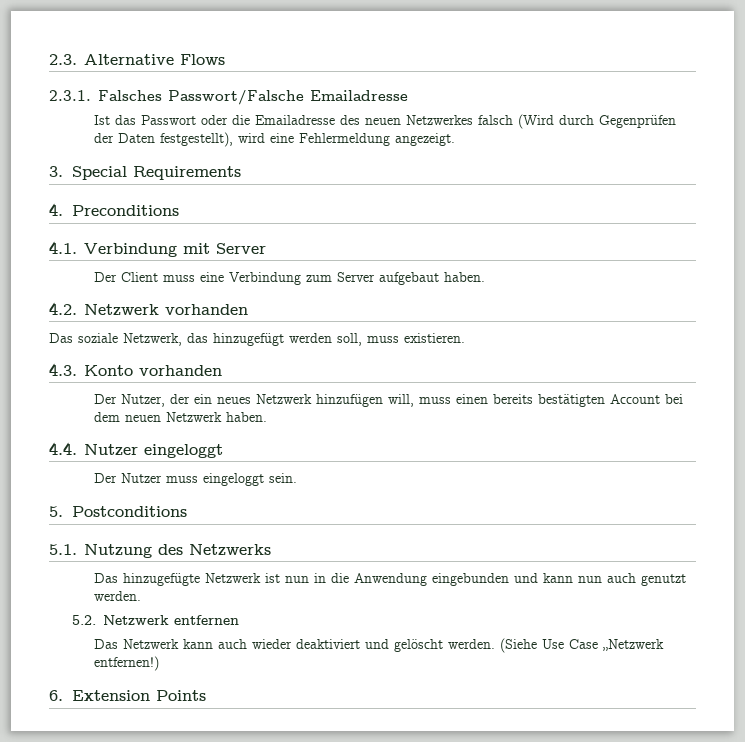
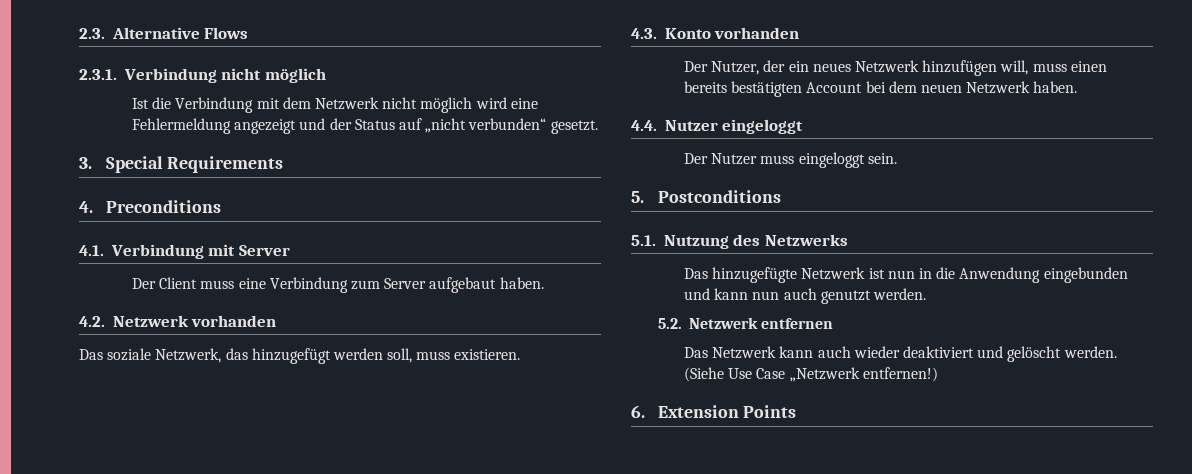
[98,90,408,105] [94,114,677,129] [94,132,456,147] Falsches Passwort/Falsche Emailadresse // Ist das Passwort oder die Emailadresse des neuen Netzwerkes falsch (Wird durch Gegenprüfen der Daten festgestellt), wird eine Fehlermeldung angezeigt. -> [123,68,326,83] [132,97,538,113] [132,118,598,134] Verbindung nicht möglich // Ist die Verbindung mit dem Netzwerk nicht möglich wird eine Fehlermeldung angezeigt und der Status auf „nicht verbunden“ gesetzt.

